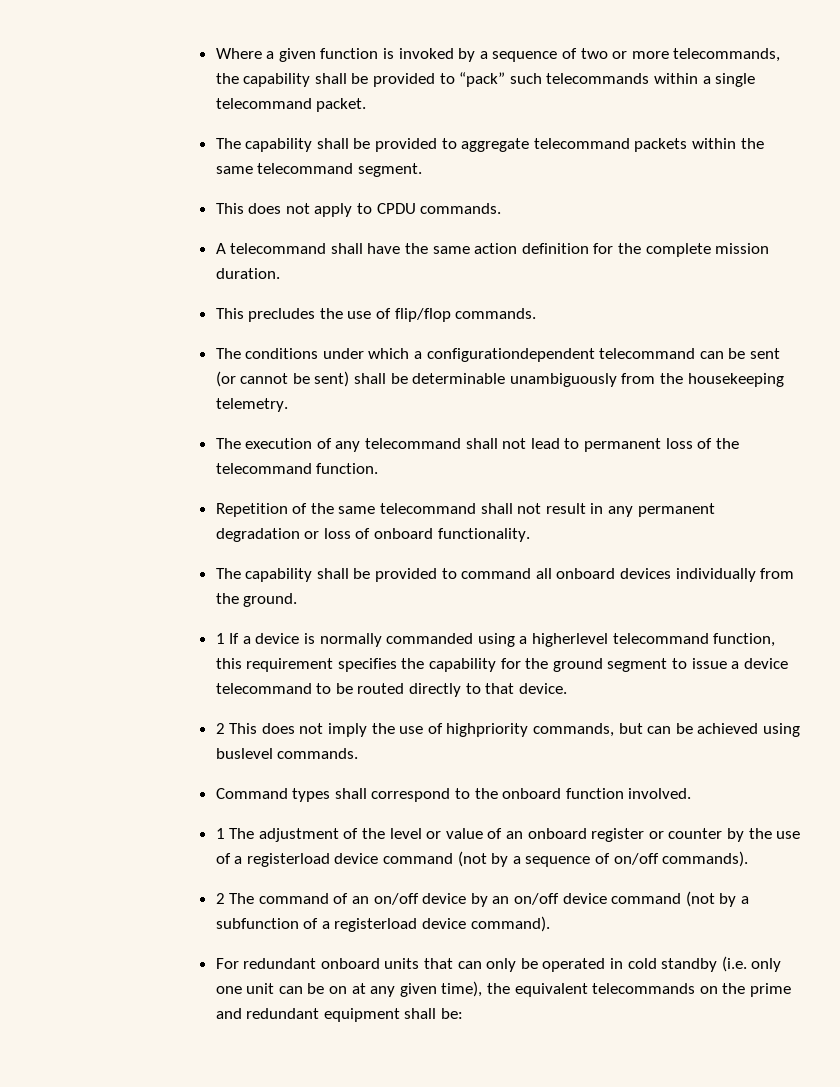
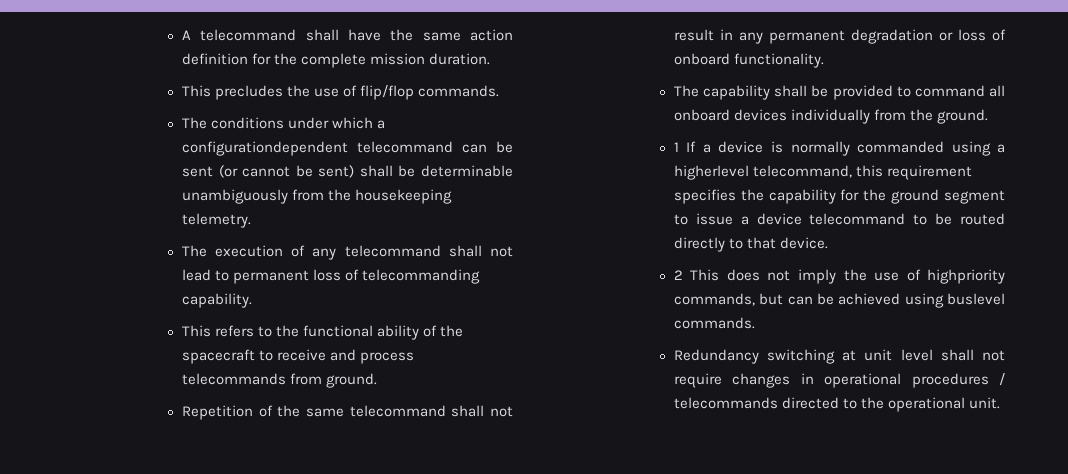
[215,48,781,62] [215,72,756,87] [215,98,367,112] [215,138,764,152] [215,163,422,177] [215,203,502,217] Where a given function is invoked by a sequence of two or more telecommands, the capability shall be provided to “pack” such telecommands within a single telecommand packet. // The capability shall be provided to aggregate telecommand packets within the same telecommand segment. // This does not apply to CPDU commands. // -> (181, 35) none
[715,438,739,449] [215,463,379,474] the telecommand function. -> [362,269,481,284] [181,293,252,308] [181,325,464,340] [181,349,415,364] [181,373,378,388] telecommanding capability. // This refers to the functional ability of the spacecraft to receive and process telecommands from ground.
[612,633,776,647] telecommand function, -> [753,165,853,178] telecommand,
[215,788,692,802] [215,828,801,842] [215,851,749,867] [215,891,749,907] [215,916,550,932] [215,956,782,972] [215,981,791,997] [215,1008,464,1022] Command types shall correspond to the onboard function involved. // 1 The adjustment of the level or value of an onboard register or counter by the use of a registerload device command (not by a sequence of on/off commands). // 2 The command of an on/off device by an on/off device command (not by a subfunction of a registerload device command). // For redundant onboard units that can only be operated in cold standby (i.e. only one unit can be on at any given time), the equivalent telecommands on the prime and redundant equipment shall be: -> [673,349,1005,364] [673,373,1005,388] [673,397,1001,412] Redundancy switching at unit level shall not require changes in operational procedures / telecommands directed to the operational unit.

